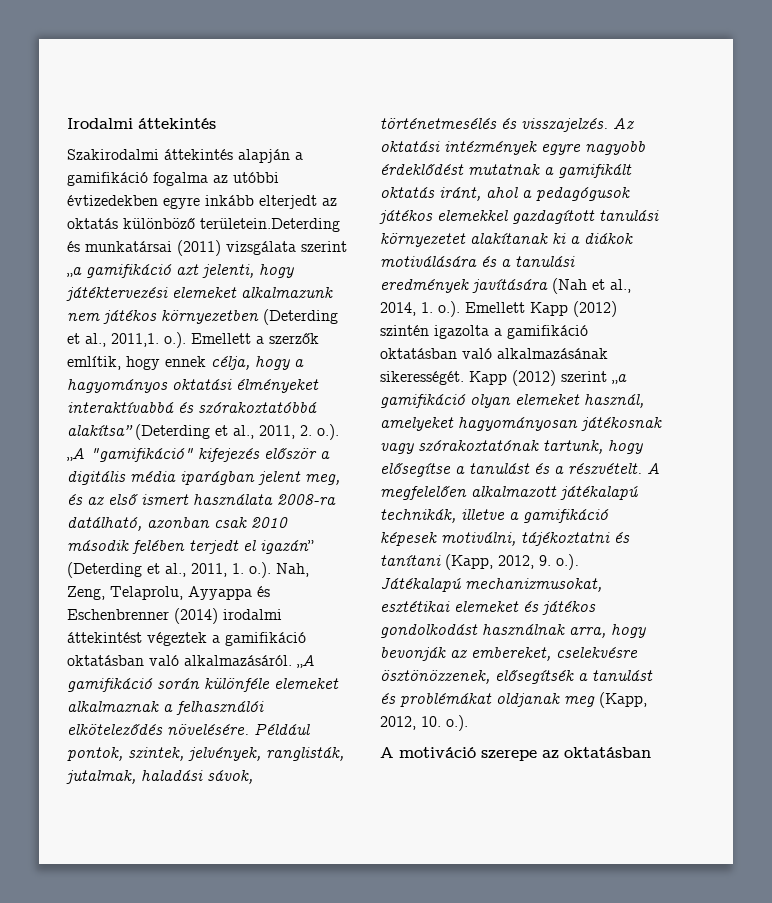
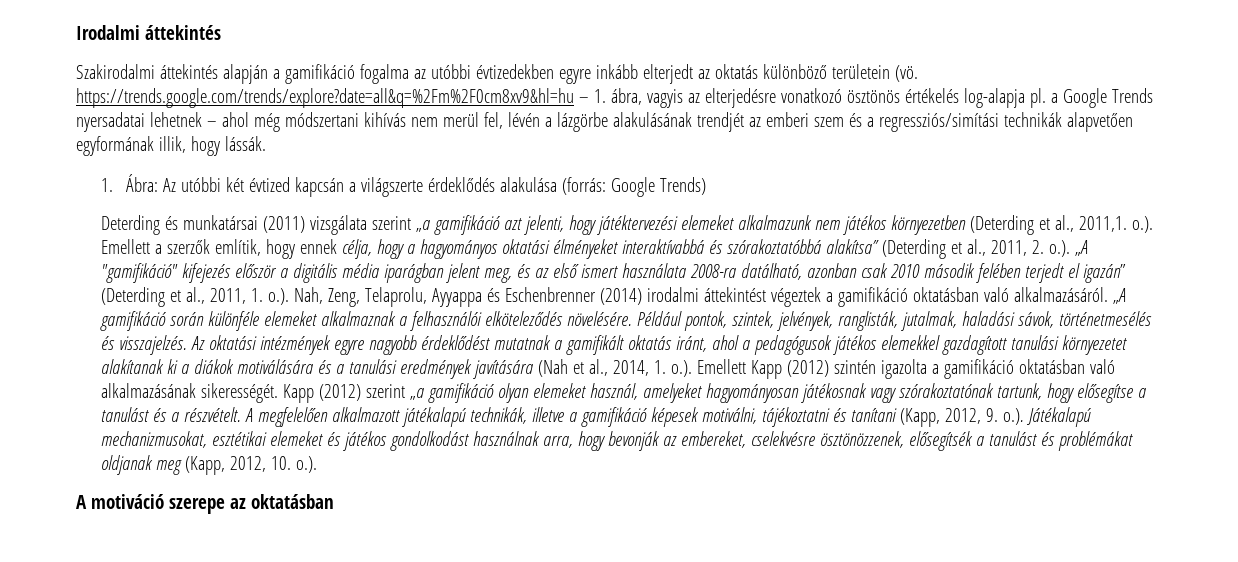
[200,218,340,232] területein.Deterding -> [831,64,918,82] [76,88,1153,108] [76,112,1133,132] [76,136,266,156] [100,174,706,197] [100,215,160,235] területein (vö. https://trends.google.com/trends/explore?date=all&q=%2Fm%2F0cm8xv9&hl=hu – 1. ábra, vagyis az elterjedésre vonatkozó ösztönös értékelés log-alapja pl. a Google Trends nyersadatai lehetnek – ahol még módszertani kihívás nem merül fel, lévén a lázgörbe alakulásának trendjét az emberi szem és a regressziós/simítási technikák alapvetően egyformának illik, hogy lássák. // 1. Ábra: Az utóbbi két évtized kapcsán a világszerte érdeklődés alakulása (forrás: Google Trends) // Deterding

